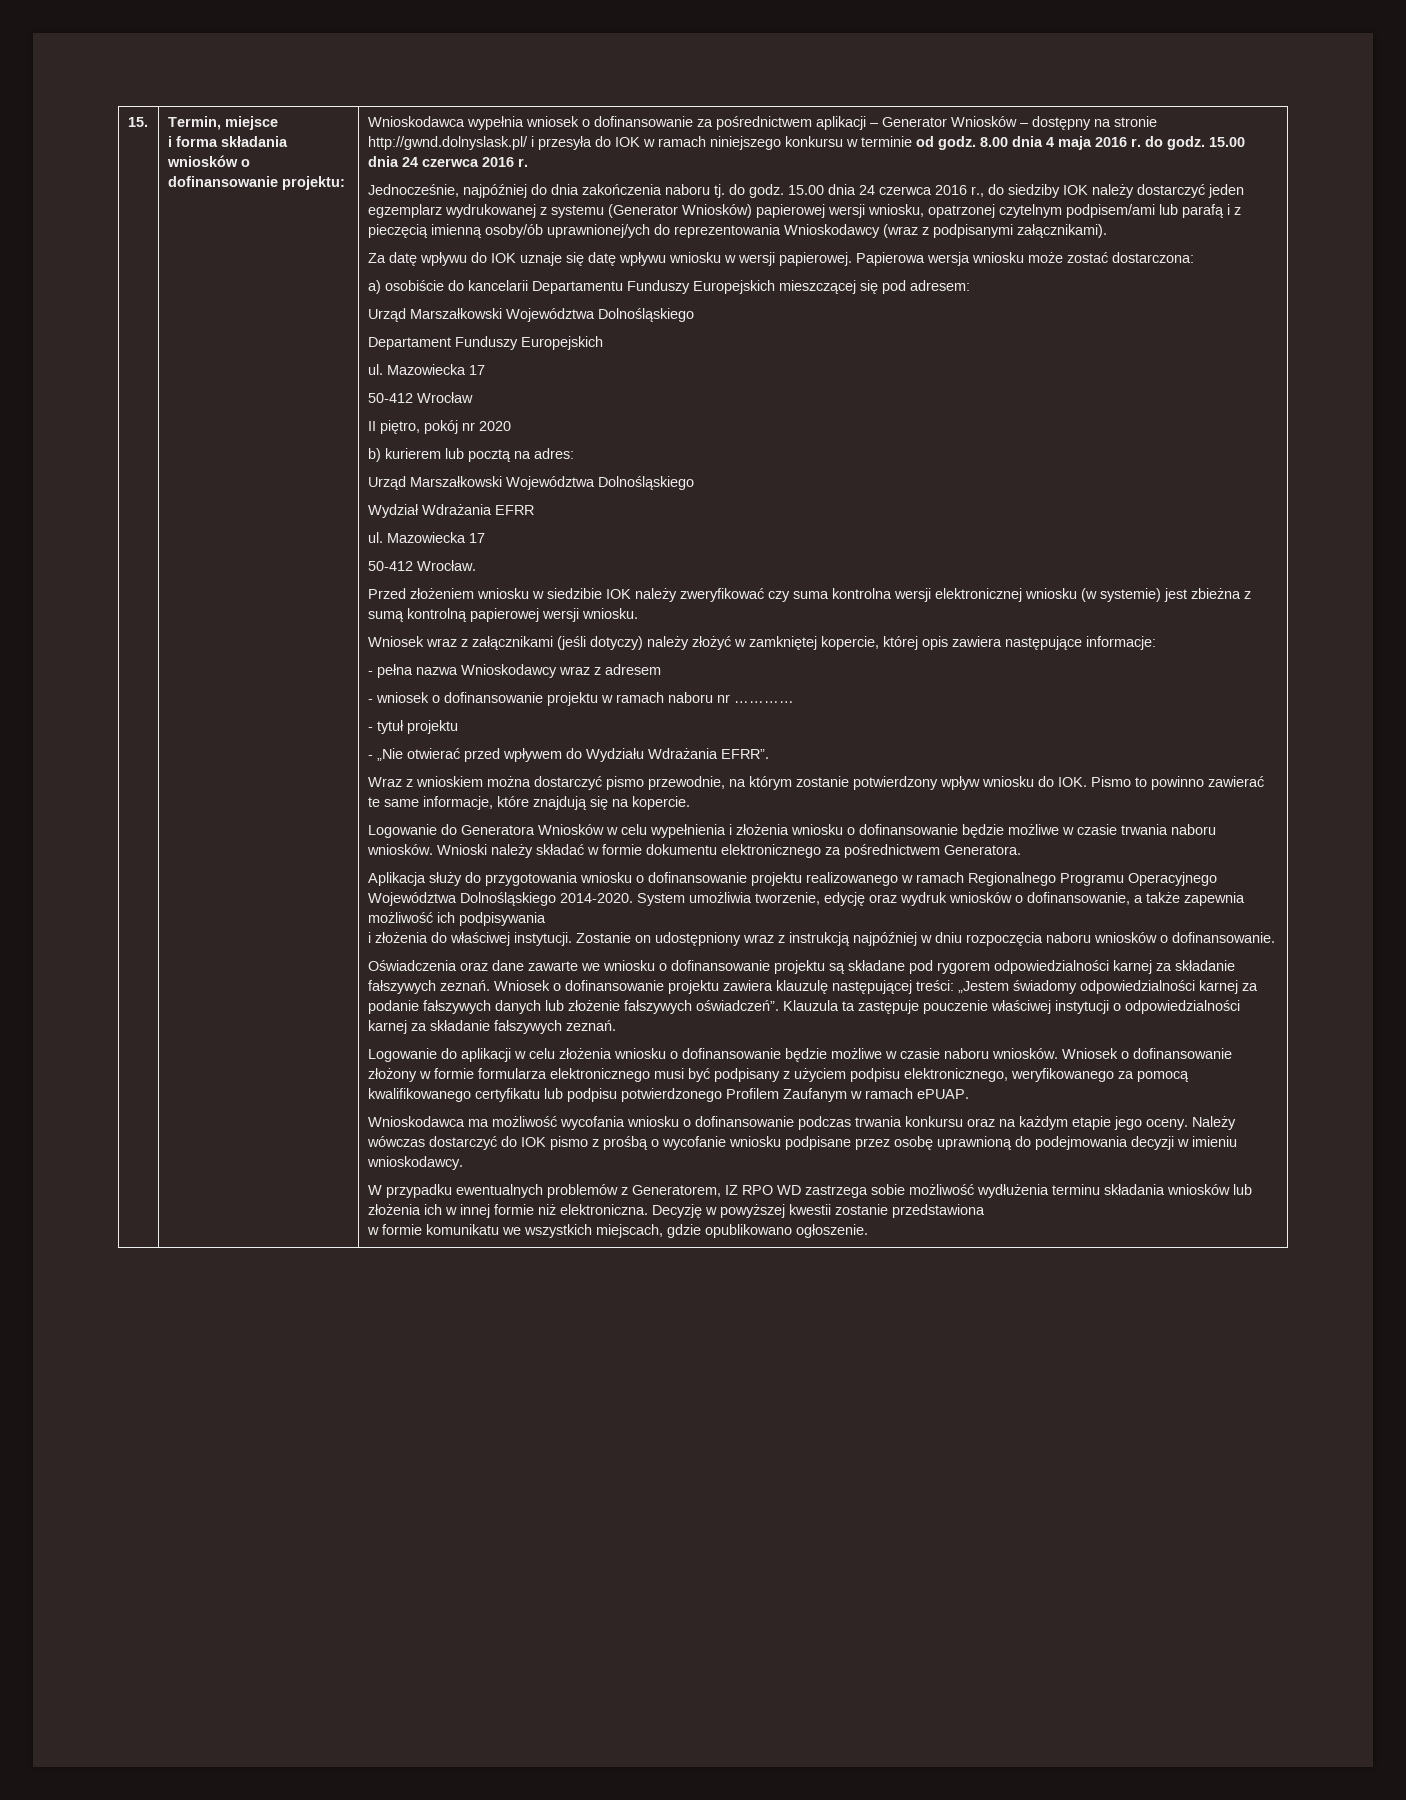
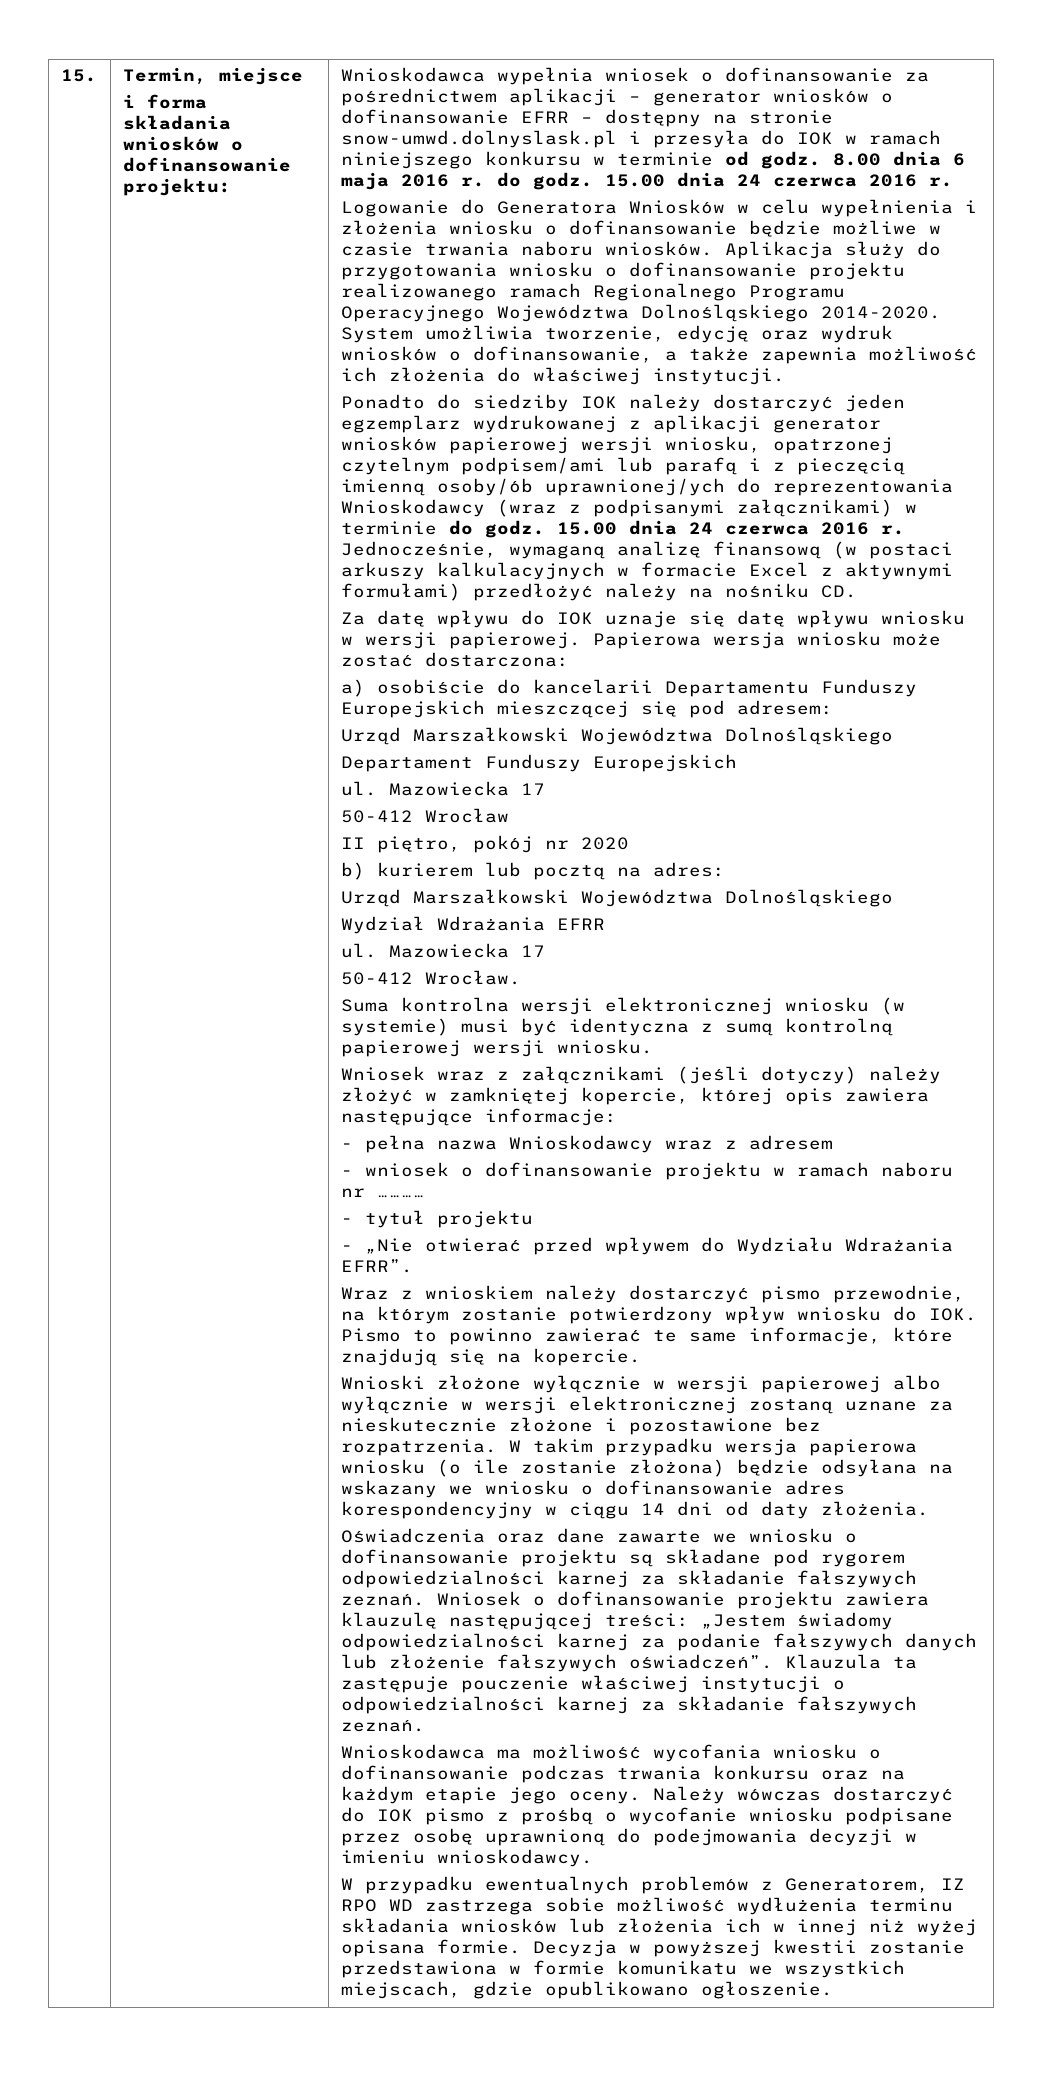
[881,116,1017,127] Generator Wniosków -> [652,88,893,106] [340,109,569,124] generator wniosków o dofinansowanie EFRR
[367,136,528,150] http://gwnd.dolnyslask.pl/ -> [340,130,617,148] snow-umwd.dolnyslask.pl
[1045,137,1054,147] 4 -> [952,153,965,166] 6
[367,184,984,198] Jednocześnie, najpóźniej do dnia zakończenia naboru tj. do godz. 15.00 dnia 24 czerwca 2016 r., -> [340,199,977,217] [340,220,941,237] [340,241,941,259] [340,262,905,280] [340,283,845,301] [340,304,941,322] [340,325,893,343] [340,346,977,364] [340,367,785,385] [340,394,425,409] Logowanie do Generatora Wniosków w celu wypełnienia i złożenia wniosku o dofinansowanie będzie możliwe w czasie trwania naboru wniosków. Aplikacja służy do przygotowania wniosku o dofinansowanie projektu realizowanego ramach Regionalnego Programu Operacyjnego Województwa Dolnośląskiego 2014-2020. System umożliwia tworzenie, edycję oraz wydruk wniosków o dofinansowanie, a także zapewnia możliwość ich złożenia do właściwej instytucji. // Ponadto
[550,204,752,218] systemu (Generator Wniosków) -> [652,415,881,433] [340,436,437,451] aplikacji generator wniosków
[1016,224,1107,238] załącznikami). -> [736,499,917,517] [340,520,905,538] [340,541,953,559] [340,562,953,580] [340,583,857,601] załącznikami) w terminie do godz. 15.00 dnia 24 czerwca 2016 r. Jednocześnie, wymaganą analizę finansową (w postaci arkuszy kalkulacyjnych w formacie Excel z aktywnymi formułami) przedłożyć należy na nośniku CD.
[367,588,829,602] Przed złożeniem wniosku w siedzibie IOK należy zweryfikować czy suma -> [340,999,389,1012] Suma
[1163,588,1241,602] jest zbieżna -> [460,1018,689,1036] musi być identyczna
[486,776,531,787] można -> [544,1285,617,1303] należy
[367,824,1216,838] [366,844,1021,858] [367,872,1217,886] [367,892,1245,906] [367,912,546,926] [367,932,1275,946] Logowanie do Generatora Wniosków w celu wypełnienia i złożenia wniosku o dofinansowanie będzie możliwe w czasie trwania naboru wniosków. Wnioski należy składać w formie dokumentu elektronicznego za pośrednictwem Generatora. // Aplikacja służy do przygotowania wniosku o dofinansowanie projektu realizowanego w ramach Regionalnego Programu Operacyjnego Województwa Dolnośląskiego 2014-2020. System umożliwia tworzenie, edycję oraz wydruk wniosków o dofinansowanie, a także zapewnia możliwość ich podpisywania // i złożenia do właściwej instytucji. Zostanie on udostępniony wraz z instrukcją najpóźniej w dniu rozpoczęcia naboru wniosków o dofinansowanie. -> [340,1375,941,1393] [340,1396,953,1414] [340,1417,821,1435] [340,1438,917,1456] [340,1459,953,1477] [340,1480,845,1498] [340,1501,929,1519] Wnioski złożone wyłącznie w wersji papierowej albo wyłącznie w wersji elektronicznej zostaną uznane za nieskutecznie złożone i pozostawione bez rozpatrzenia. W takim przypadku wersja papierowa wniosku (o ile zostanie złożona) będzie odsyłana na wskazany we wniosku o dofinansowanie adres korespondencyjny w ciągu 14 dni od daty złożenia.
[367,1048,1232,1062] [367,1068,1189,1082] [367,1088,969,1102] // Logowanie do aplikacji w celu złożenia wniosku o dofinansowanie będzie możliwe w czasie naboru wniosków. Wniosek o dofinansowanie złożony w formie formularza elektronicznego musi być podpisany z użyciem podpisu elektronicznego, weryfikowanego za pomocą kwalifikowanego certyfikatu lub podpisu potwierdzonego Profilem Zaufanym w ramach ePUAP. -> (425, 1725) none
[493,1204,702,1218] formie niż elektroniczna. Decyzję -> [868,1919,977,1936] [340,1939,617,1957] niż wyżej opisana formie. Decyzja
(985, 1211) // -> (497, 1969) none

